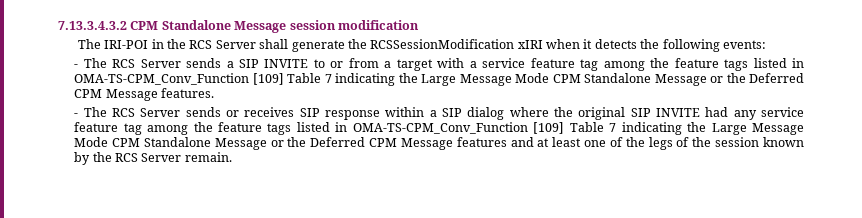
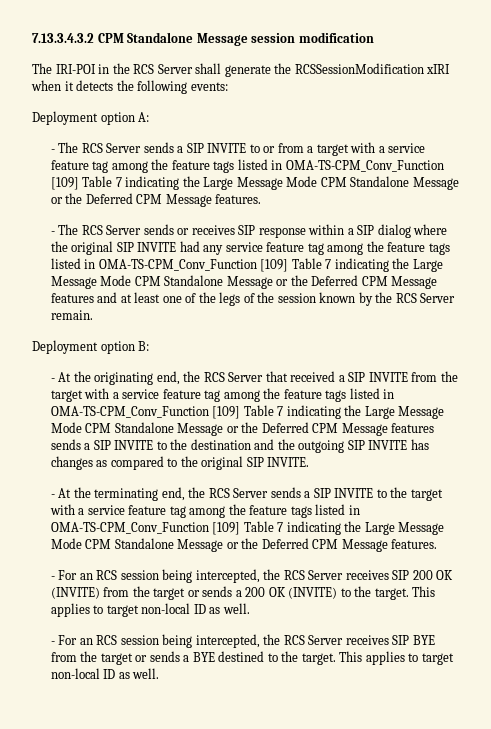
(766, 44) none -> [32,111,150,125] // Deployment option A:
(232, 157) none -> [32,340,150,354] [50,371,458,385] [50,388,395,402] [50,405,445,419] [50,422,435,436] [50,439,429,453] [50,456,310,470] [50,487,443,501] [49,504,360,518] [50,521,445,535] [50,538,438,552] [50,569,454,583] [50,586,436,600] [50,603,250,617] [50,634,435,648] [50,651,454,665] [50,668,160,679] // Deployment option B: // - At the originating end, the RCS Server that received a SIP INVITE from the target with a service feature tag among the feature tags listed in OMA-TS-CPM_Conv_Function [109] Table 7 indicating the Large Message Mode CPM Standalone Message or the Deferred CPM Message features sends a SIP INVITE to the destination and the outgoing SIP INVITE has changes as compared to the original SIP INVITE. // - At the terminating end, the RCS Server sends a SIP INVITE to the target with a service feature tag among the feature tags listed in OMA-TS-CPM_Conv_Function [109] Table 7 indicating the Large Message Mode CPM Standalone Message or the Deferred CPM Message features. // - For an RCS session being intercepted, the RCS Server receives SIP 200 OK (INVITE) from the target or sends a 200 OK (INVITE) to the target. This applies to target non-local ID as well. // - For an RCS session being intercepted, the RCS Server receives SIP BYE from the target or sends a BYE destined to the target. This applies to target non-local ID as well.

